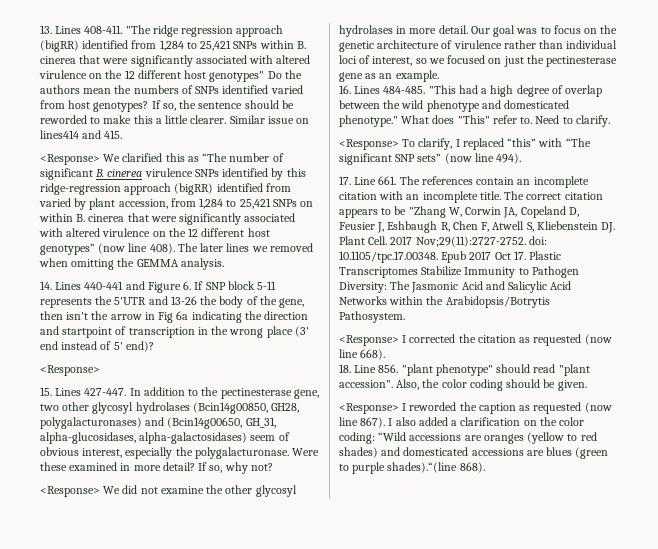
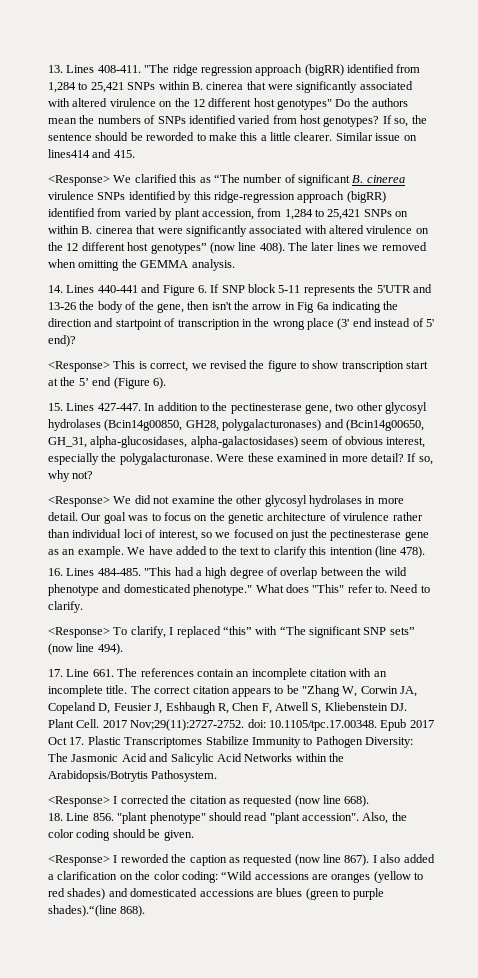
(100, 370) none -> [113,360,429,372] [48,377,166,389] This is correct, we revised the figure to show transcription start at the 5’ end (Figure 6).
(439, 76) none -> [127,546,426,558] We have added to the text to clarify this intention (line 478).

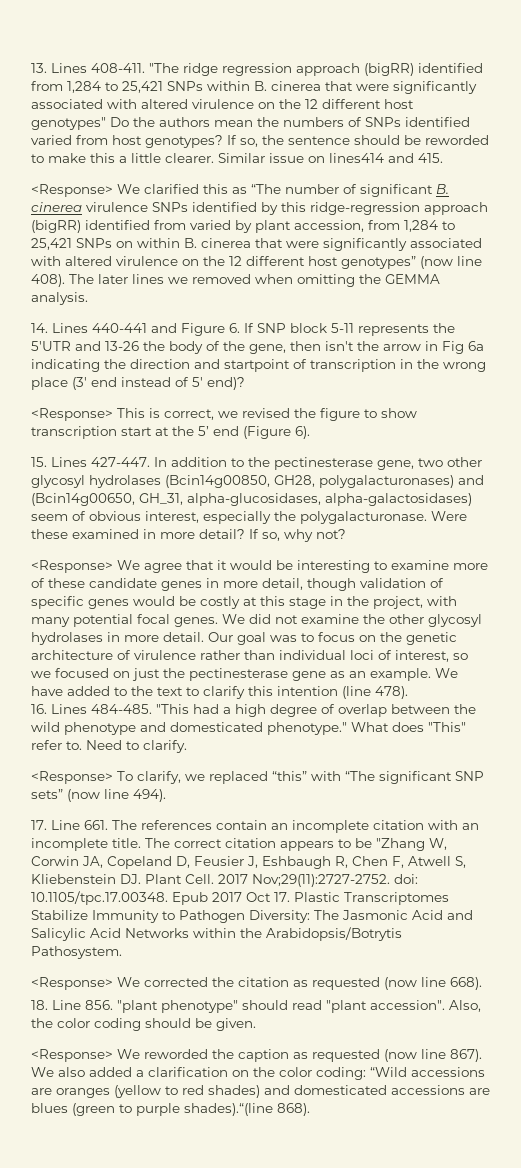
(132, 500) none -> [144,560,488,573] [31,578,444,591] [31,596,457,609] [31,614,245,627] agree that it would be interesting to examine more of these candidate genes in more detail, though validation of specific genes would be costly at this stage in the project, with many potential focal genes. We
[169,627,174,635] I -> [185,774,205,781] we
[113,796,118,804] I -> [117,977,140,987] We
[113,855,118,863] I -> [117,1049,140,1059] We
[372,855,377,863] I -> [31,1067,54,1077] We

